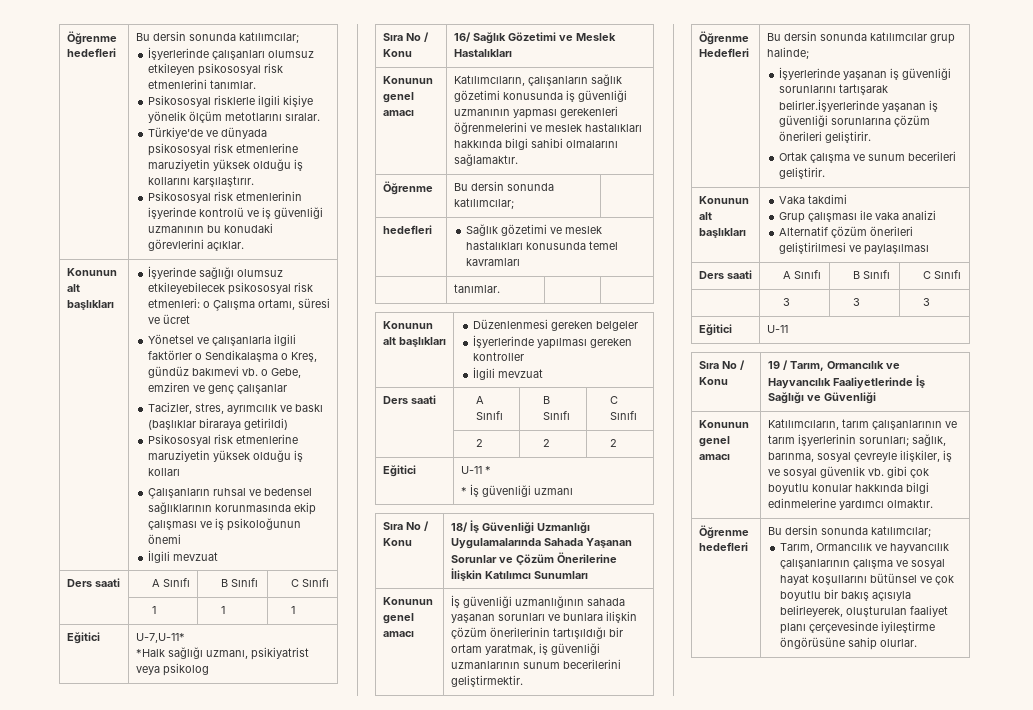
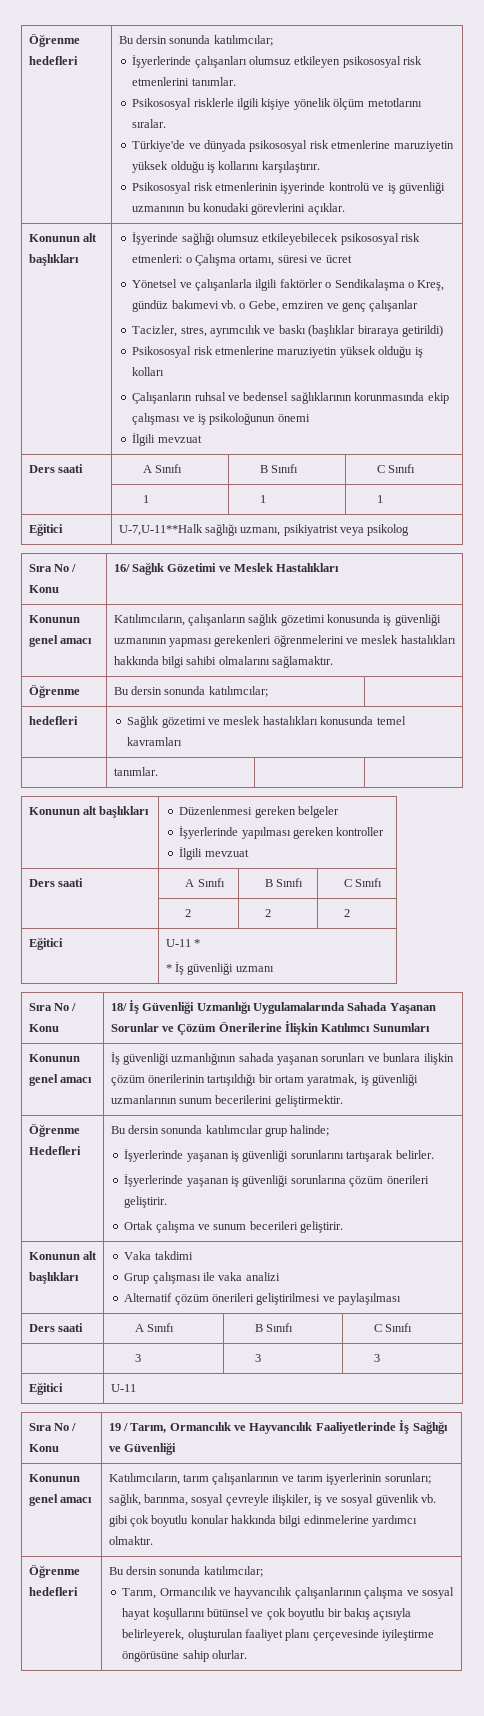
[135,633,185,643] [135,649,165,657] U-7,U-11* // *Halk -> [118,524,203,536] U-7,U-11**Halk
[778,99,879,112] belirler.İşyerlerinde -> [395,1150,434,1159] [124,1174,184,1187] belirler. // İşyerlerinde

